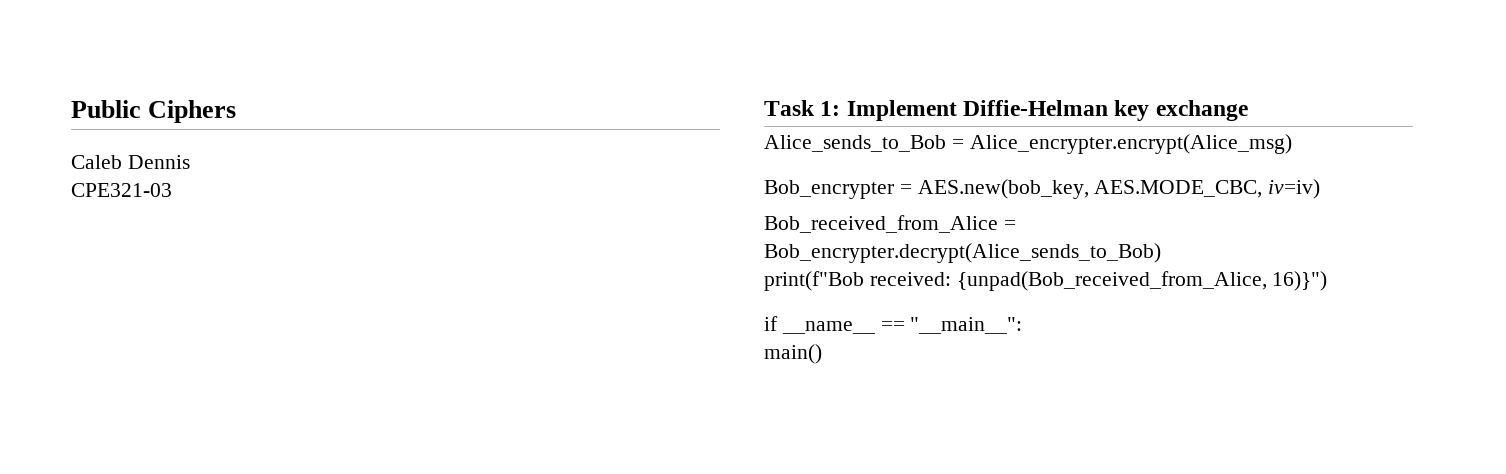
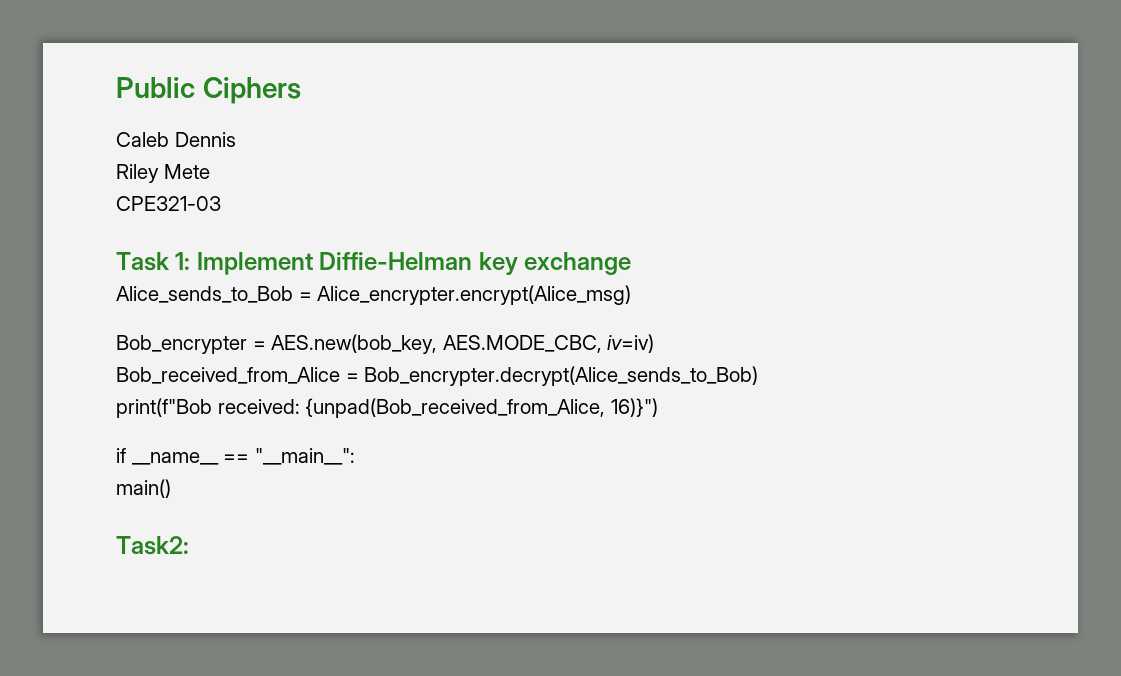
(190, 162) none -> [116,164,210,183] // Riley Mete
(822, 354) none -> [116,536,189,555] // Task2:

